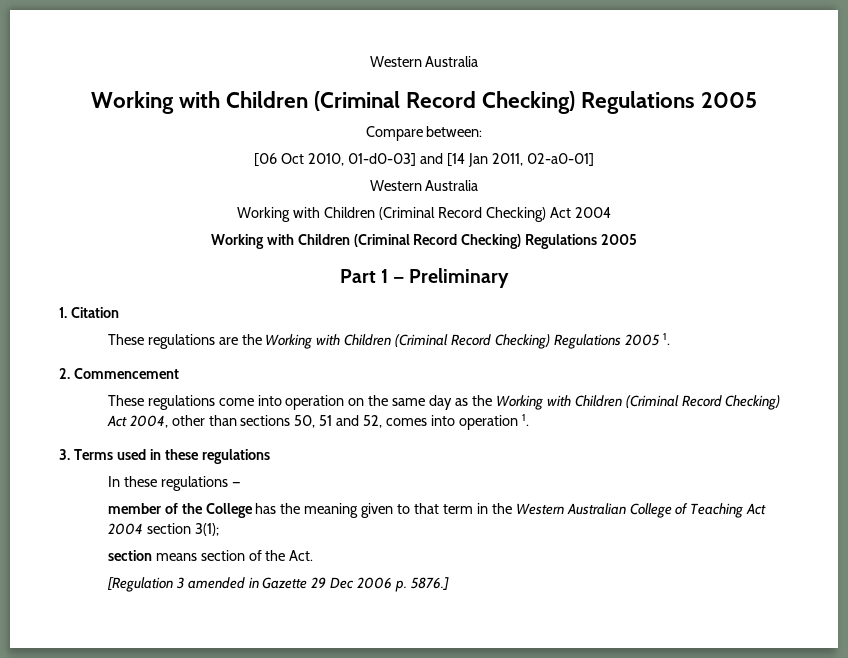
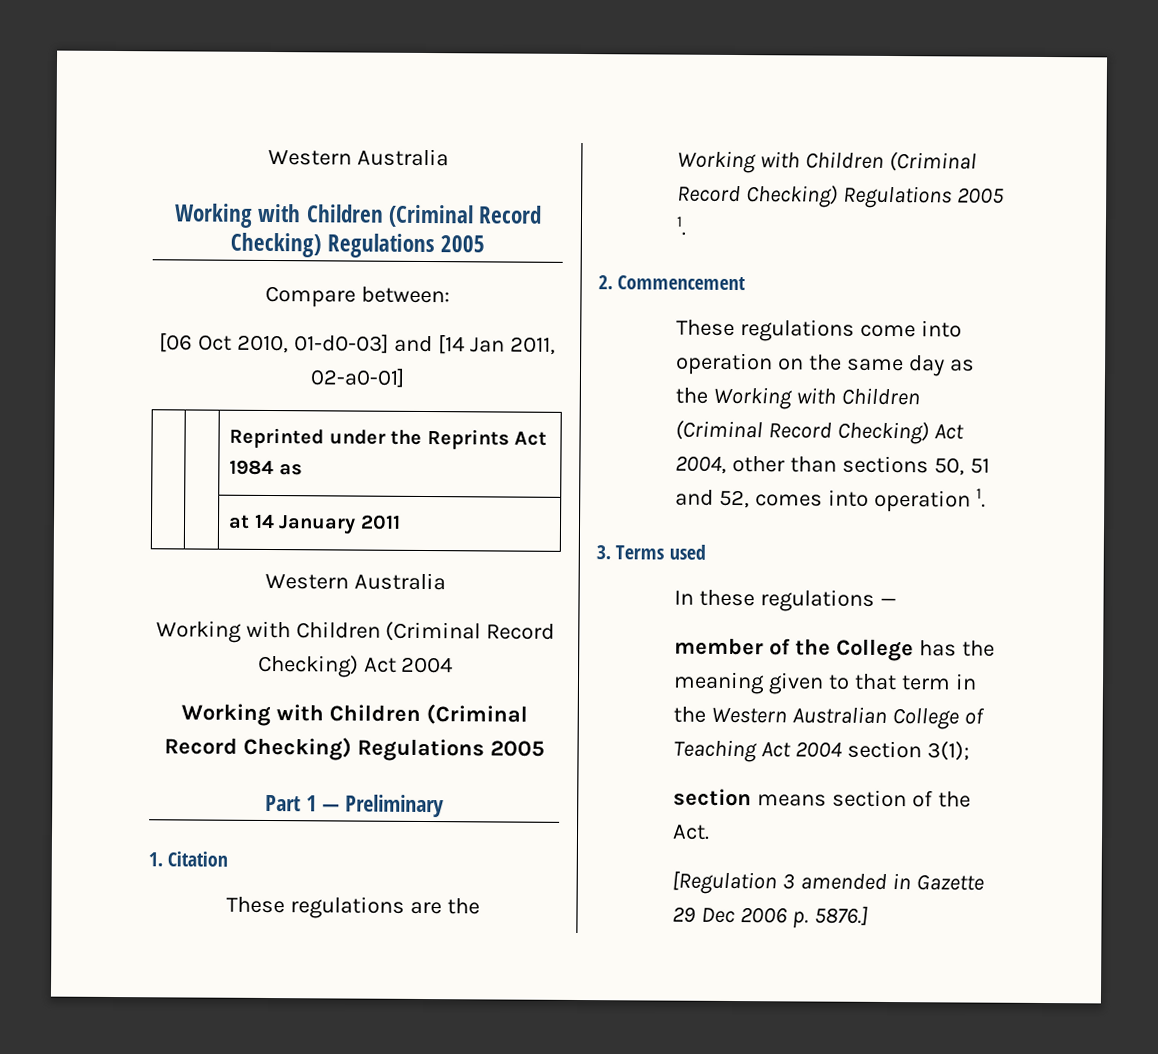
(594, 159) none -> [229,427,547,450] [229,459,303,476] [228,513,401,535] // | | Reprinted under the Reprints Act 1984 as // | | at 14 January 2011
[149,449,270,464] in these regulations -> (706, 552) none

